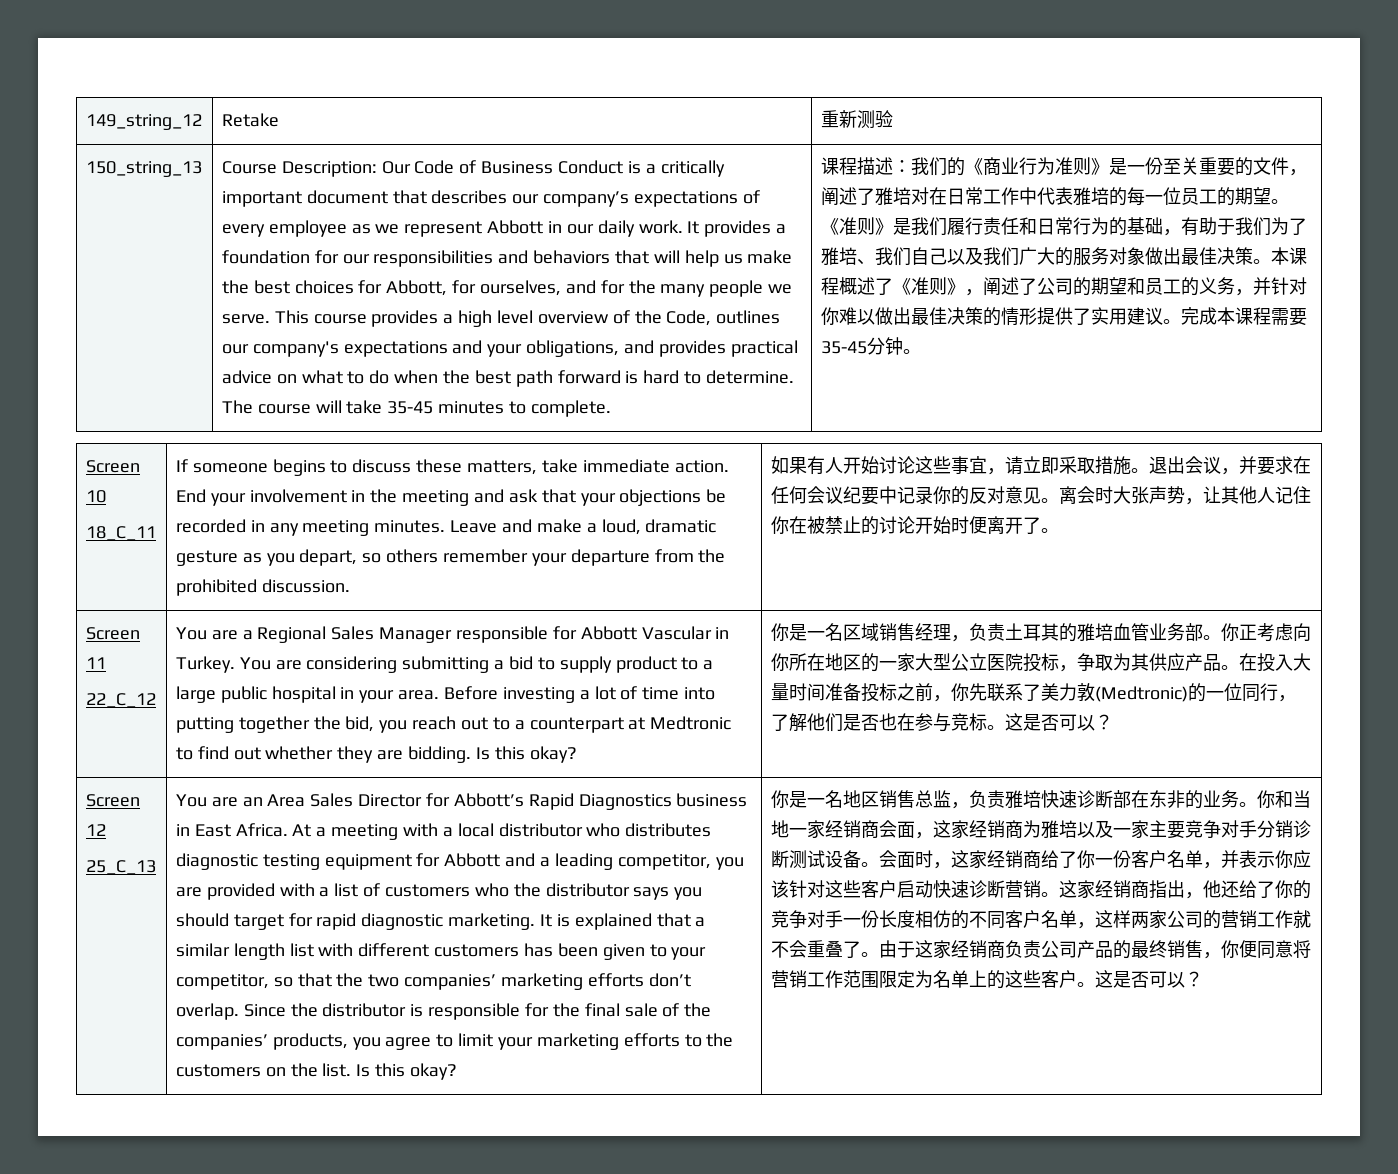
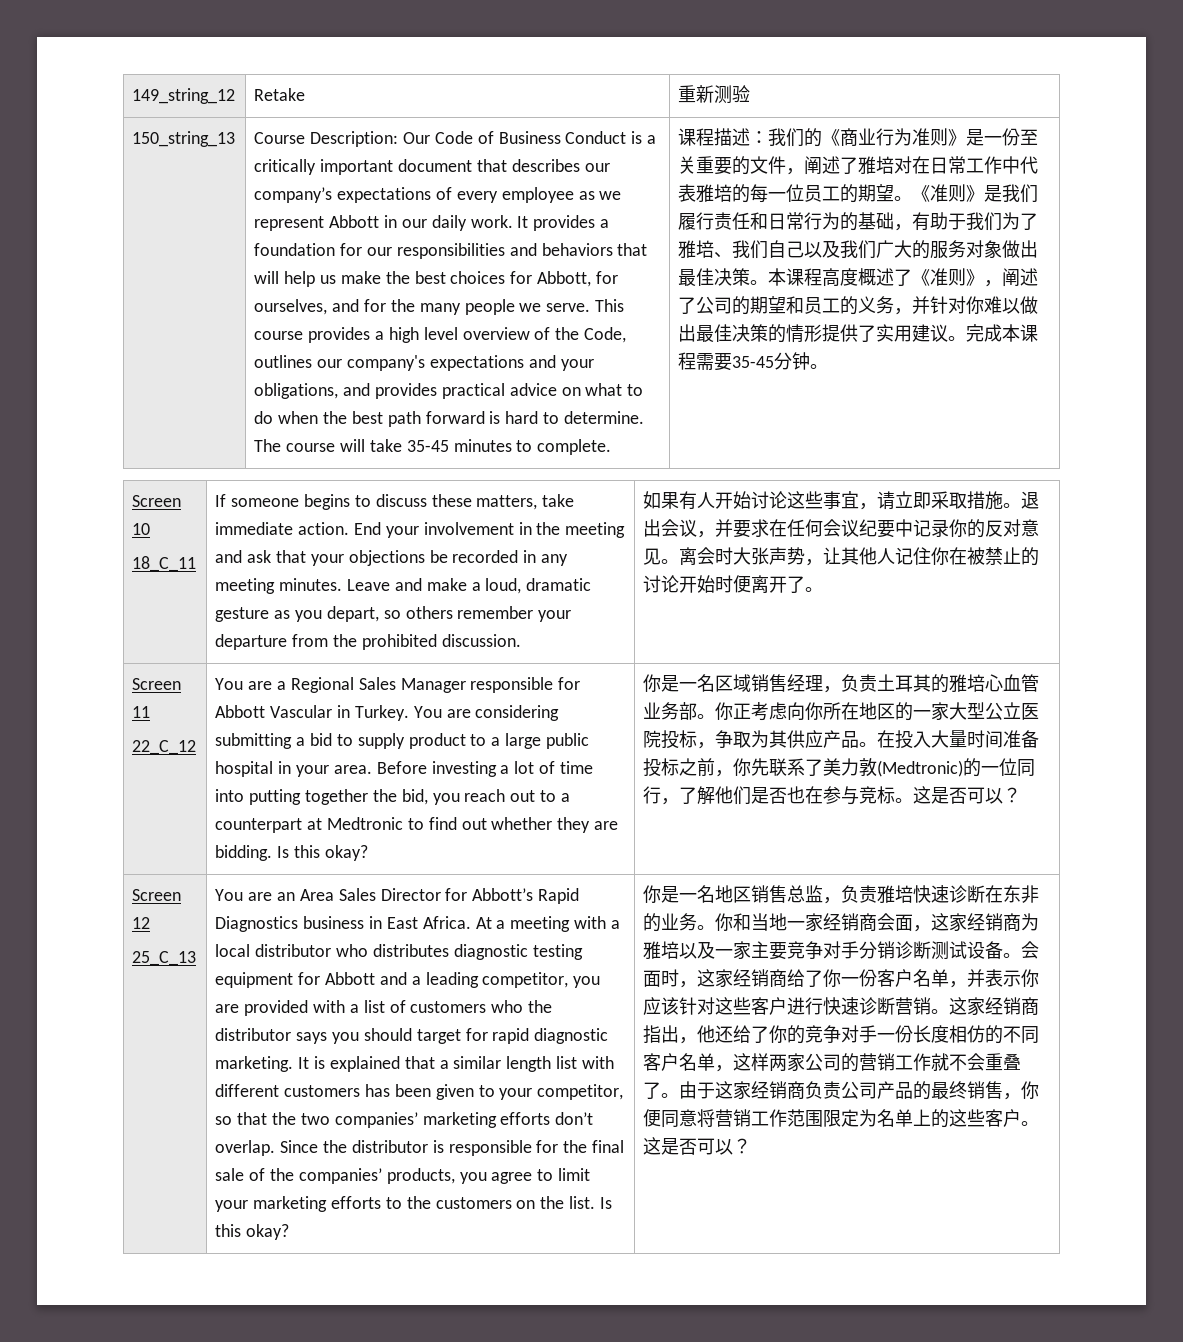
(839, 286) none -> [822,268,859,287] 高度
(1113, 632) none -> [985,674,1004,692] 心
[1112,790,1131,808] 部 -> (986, 894) none
[896,880,933,898] 启动 -> [787,997,824,1015] 进行

